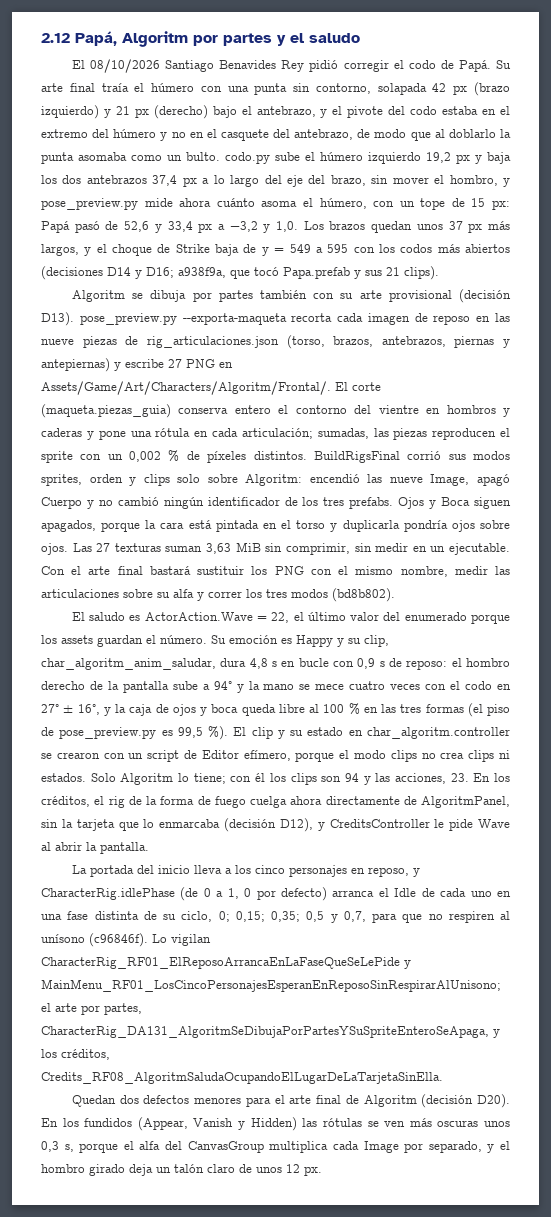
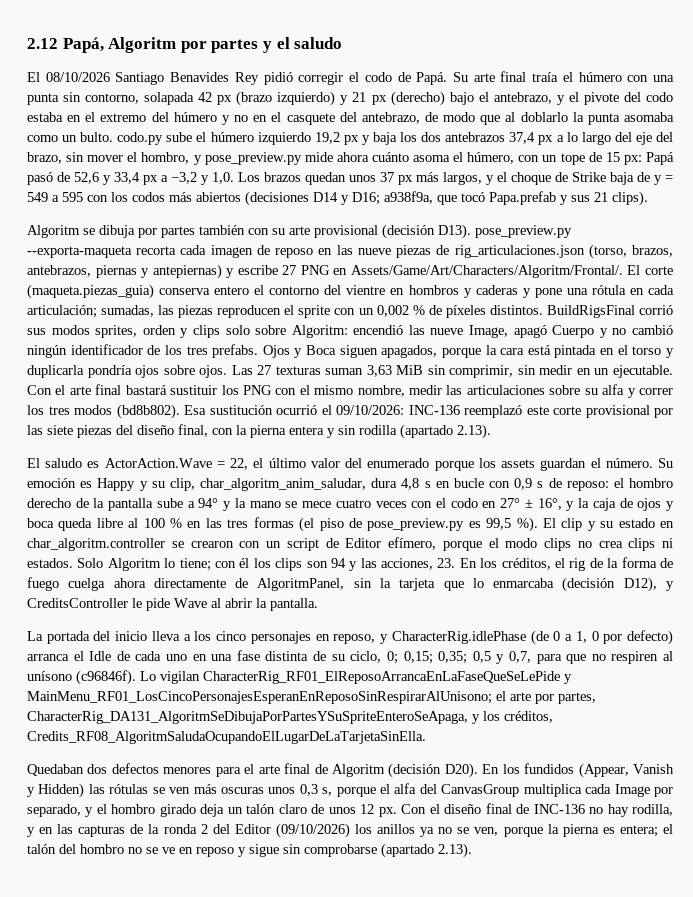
(395, 595) none -> [184,405,673,418] [27,424,491,439] Esa sustitución ocurrió el 09/10/2026: INC-136 reemplazó este corte provisional por las siete piezas del diseño final, con la pierna entera y sin rodilla (apartado 2.13).
[71,1095,116,1107] Quedan -> [27,764,84,776] Quedaban
(322, 1171) none -> [401,803,674,817] [27,823,673,838] [27,843,472,858] Con el diseño final de INC-136 no hay rodilla, y en las capturas de la ronda 2 del Editor (09/10/2026) los anillos ya no se ven, porque la pierna es entera; el talón del hombro no se ve en reposo y sigue sin comprobarse (apartado 2.13).

